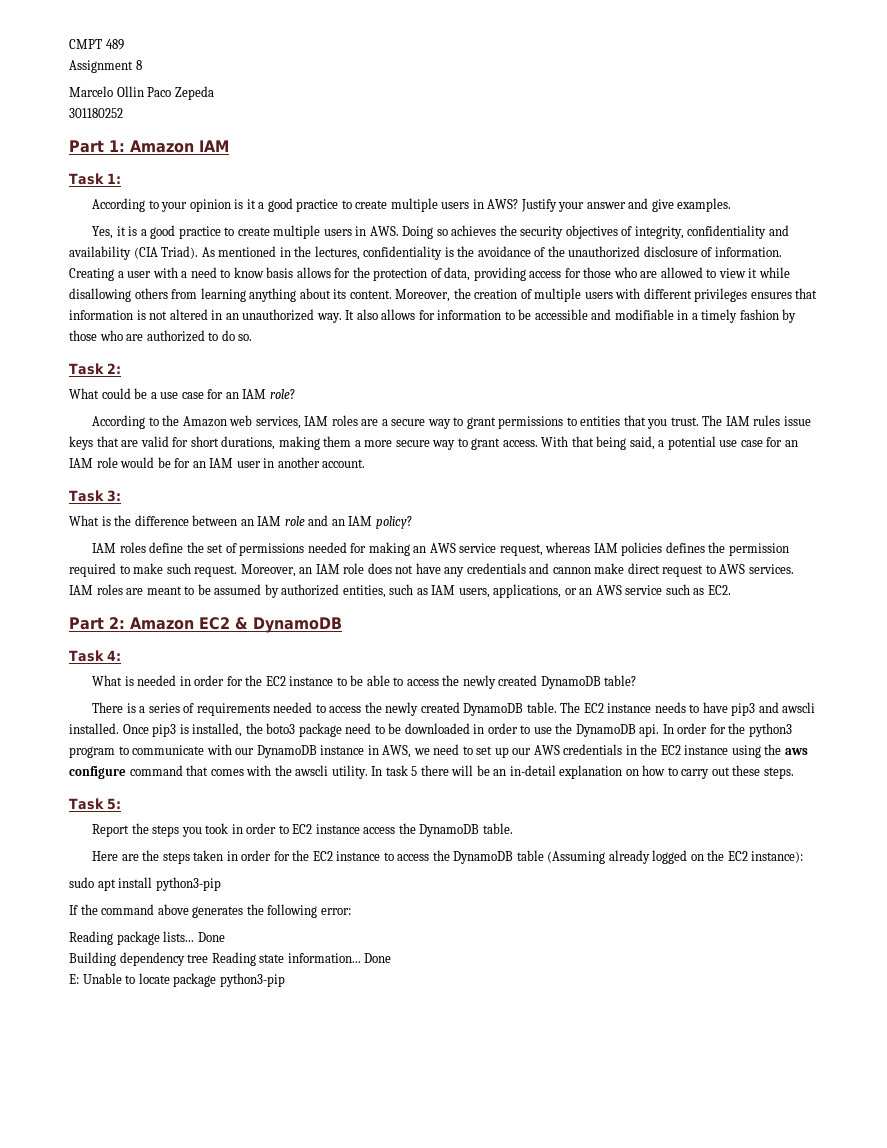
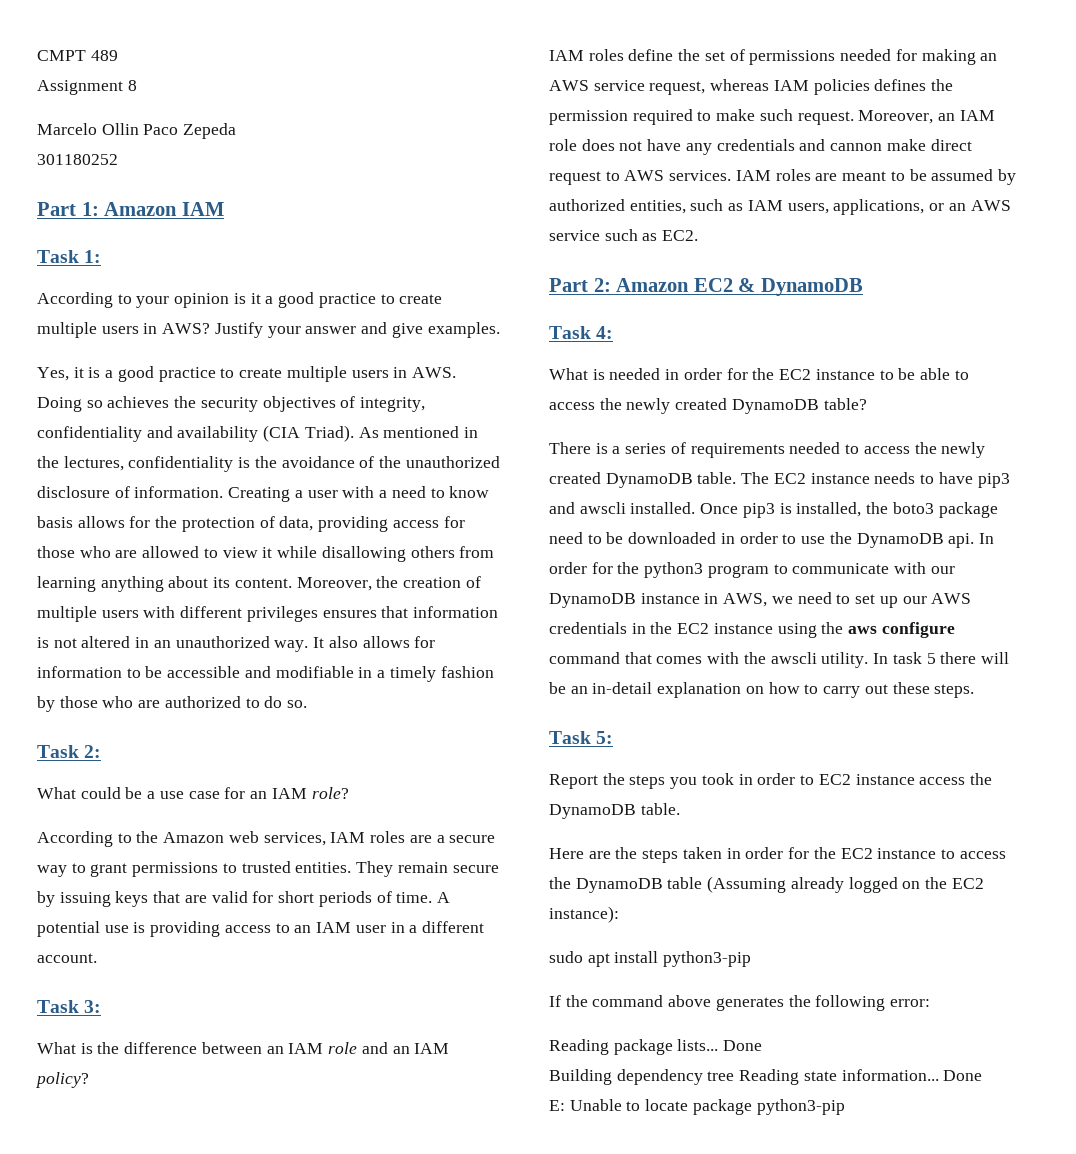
[580,415,811,429] entities that you trust. The IAM rules issue -> [241,861,499,877] [37,891,111,907] trusted entities. They remain secure by issuing
[221,436,798,450] [69,457,191,468] durations, making them a more secure way to grant access. With that being said, a potential use case for an IAM role would be for -> [318,891,450,907] [37,921,290,937] periods of time. A potential use is providing access to
[277,457,320,468] another -> [409,921,484,933] a different

